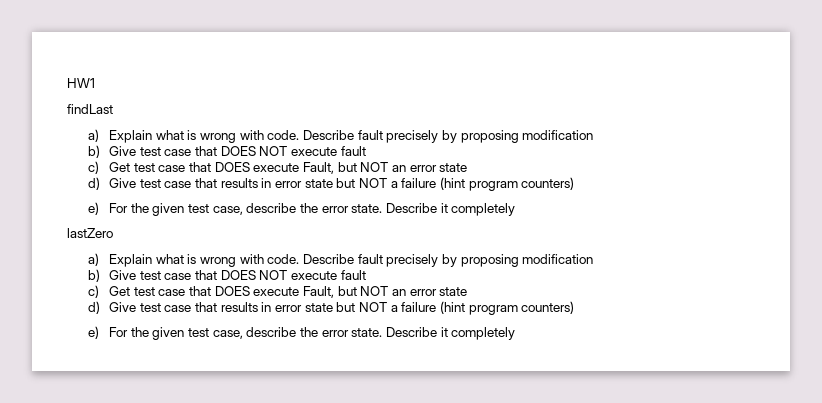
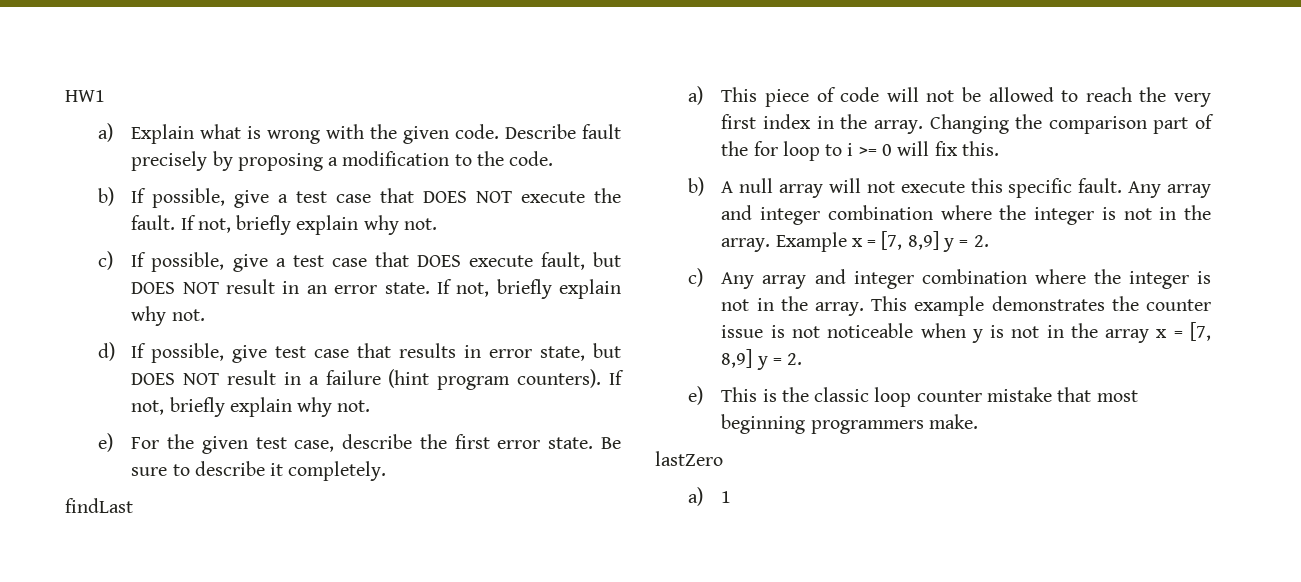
[67,104,113,114] [88,129,594,143] [88,145,366,158] [88,161,468,174] [88,177,575,191] [88,202,516,216] [67,228,113,238] [88,253,594,267] [88,269,366,282] [88,285,468,298] [88,301,575,315] [88,326,516,340] // findLast // a) Explain what is wrong with code. Describe fault precisely by proposing modification // b) Give test case that DOES NOT execute fault // c) Get test case that DOES execute Fault, but NOT an error state // d) Give test case that results in error state but NOT a failure (hint program counters) // e) For the given test case, describe the error state. Describe it completely // lastZero // a) Explain what is wrong with code. Describe fault precisely by proposing modification // b) Give test case that DOES NOT execute fault // c) Get test case that DOES execute Fault, but NOT an error state // d) Give test case that results in error state but NOT a failure (hint program counters) // e) For the given test case, describe the error state. Describe it completely -> [98,123,622,144] [131,151,554,171] [98,187,621,208] [131,215,437,235] [98,251,622,272] [131,279,621,299] [131,306,205,326] [98,342,621,363] [131,369,624,390] [131,397,371,417] [98,433,621,454] [131,461,387,481] [65,498,133,513] [688,86,1211,107] [721,114,1214,134] [721,141,999,161] [688,177,1211,198] [721,205,1211,225] [721,231,989,252] [688,268,1211,289] [721,296,1211,316] [721,322,1211,343] [721,349,803,370] [688,386,1138,407] [721,414,978,434] [655,451,723,466] [688,487,732,506] // a) Explain what is wrong with the given code. Describe fault precisely by proposing a modification to the code. // b) If possible, give a test case that DOES NOT execute the fault. If not, briefly explain why not. // c) If possible, give a test case that DOES execute fault, but DOES NOT result in an error state. If not, briefly explain why not. // d) If possible, give test case that results in error state, but DOES NOT result in a failure (hint program counters). If not, briefly explain why not. // e) For the given test case, describe the first error state. Be sure to describe it completely. // findLast // a) This piece of code will not be allowed to reach the very first index in the array. Changing the comparison part of the for loop to i >= 0 will fix this. // b) A null array will not execute this specific fault. Any array and integer combination where the integer is not in the array. Example x = [7, 8,9] y = 2. // c) Any array and integer combination where the integer is not in the array. This example demonstrates the counter issue is not noticeable when y is not in the array x = [7, 8,9] y = 2. // e) This is the classic loop counter mistake that most beginning programmers make. // lastZero // a) 1

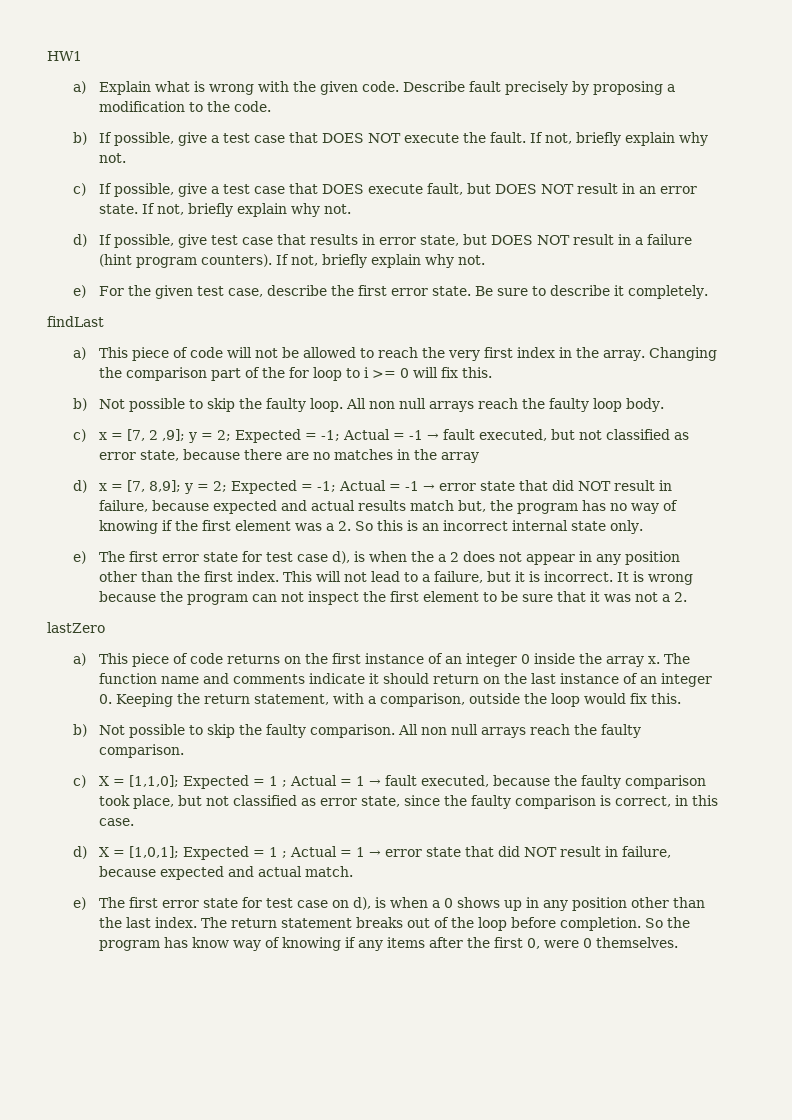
[721,178,1211,198] [721,205,1211,225] [721,231,989,252] [688,268,1211,289] [721,296,1211,316] [721,323,1040,343] A null array will not execute this specific fault. Any array and integer combination where the integer is not in the array. Example x = [7, 8,9] y = 2. // c) Any array and integer combination where the integer is not in the array. This example demonstrates the counter issue is not noticeable when y is not -> [98,398,664,412] [72,429,689,443] [98,449,393,461] Not possible to skip the faulty loop. All non null arrays reach the faulty loop body. // c) x = [7, 2 ,9]; y = 2; Expected = -1; Actual = -1 → fault executed, but not classified as error state, because there are no matches
[1156,322,1211,341] [721,349,803,370] [688,386,1138,407] [721,414,978,434] [655,451,723,466] [688,487,732,506] x = [7, 8,9] y = 2. // e) This is the classic loop counter mistake that most beginning programmers make. // lastZero // a) 1 -> [72,480,672,494] [98,500,678,514] [98,520,643,534] [72,551,680,565] [98,571,693,585] [98,591,687,605] [47,622,105,633] [72,653,690,667] [98,673,712,687] [98,693,681,707] [72,724,641,738] [98,744,184,758] [72,775,706,789] [98,795,718,809] [98,818,134,826] [72,846,671,860] [98,866,353,880] [72,897,705,911] [98,917,690,931] [98,937,678,951] // d) x = [7, 8,9]; y = 2; Expected = -1; Actual = -1 → error state that did NOT result in failure, because expected and actual results match but, the program has no way of knowing if the first element was a 2. So this is an incorrect internal state only. // e) The first error state for test case d), is when the a 2 does not appear in any position other than the first index. This will not lead to a failure, but it is incorrect. It is wrong because the program can not inspect the first element to be sure that it was not a 2. // lastZero // a) This piece of code returns on the first instance of an integer 0 inside the array x. The function name and comments indicate it should return on the last instance of an integer 0. Keeping the return statement, with a comparison, outside the loop would fix this. // b) Not possible to skip the faulty comparison. All non null arrays reach the faulty comparison. // c) X = [1,1,0]; Expected = 1 ; Actual = 1 → fault executed, because the faulty comparison took place, but not classified as error state, since the faulty comparison is correct, in this case. // d) X = [1,0,1]; Expected = 1 ; Actual = 1 → error state that did NOT result in failure, because expected and actual match. // e) The first error state for test case on d), is when a 0 shows up in any position other than the last index. The return statement breaks out of the loop before completion. So the program has know way of knowing if any items after the first 0, were 0 themselves.

